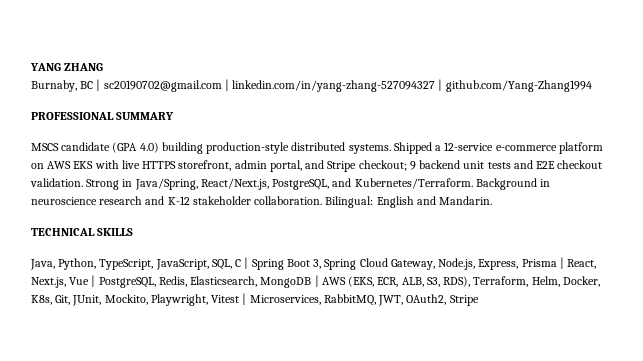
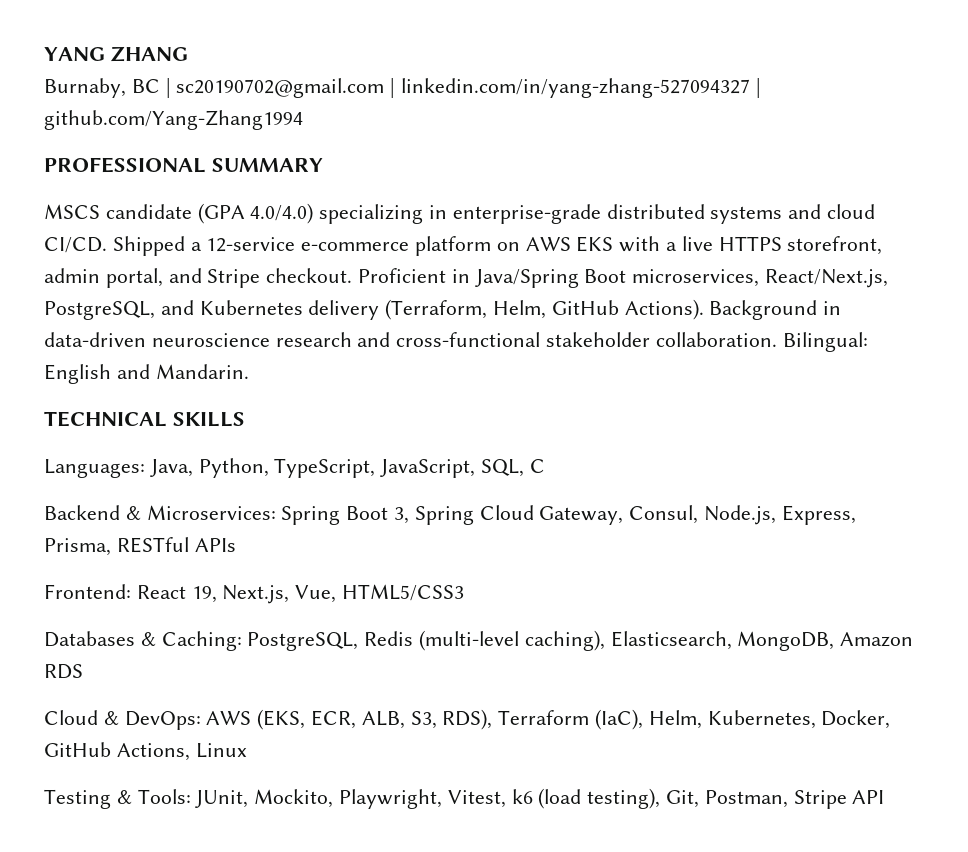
[139,142,391,154] 4.0) building production-style distributed systems. -> [250,203,876,224] [44,237,107,253] 4.0/4.0) specializing in enterprise-grade distributed systems and cloud CI/CD.
(119, 164) none -> [666,242,678,251] a
[358,160,603,171] [30,178,473,190] checkout; 9 backend unit tests and E2E checkout validation. Strong in Java/Spring, React/Next.js, PostgreSQL, and Kubernetes/Terraform. -> [266,268,889,288] [44,299,704,320] checkout. Proficient in Java/Spring Boot microservices, React/Next.js, PostgreSQL, and Kubernetes delivery (Terraform, Helm, GitHub Actions).
(551, 183) none -> [44,332,146,347] data-driven
[167,196,190,205] K-12 -> [396,332,541,347] cross-functional
(134, 232) none -> [44,459,145,478] Languages:
[244,257,249,269] | -> [44,505,276,520] // Backend & Microservices:
(435, 264) none -> [629,505,699,524] Consul,
[521,257,597,269] [31,275,319,288] Prisma | React, Next.js, Vue | PostgreSQL, Redis, Elasticsearch, MongoDB | -> [44,537,236,556] [44,584,465,604] [44,630,914,651] [44,664,83,679] [44,710,201,730] Prisma, RESTful APIs // Frontend: React 19, Next.js, Vue, HTML5/CSS3 // Databases & Caching: PostgreSQL, Redis (multi-level caching), Elasticsearch, MongoDB, Amazon RDS // Cloud & DevOps:
[473,276,600,287] [31,293,479,306] Terraform, Helm, Docker, K8s, Git, JUnit, Mockito, Playwright, Vitest | Microservices, RabbitMQ, JWT, OAuth2, Stripe -> [498,709,891,730] [44,742,247,761] [44,788,885,809] Terraform (IaC), Helm, Kubernetes, Docker, GitHub Actions, Linux // Testing & Tools: JUnit, Mockito, Playwright, Vitest, k6 (load testing), Git, Postman, Stripe API

